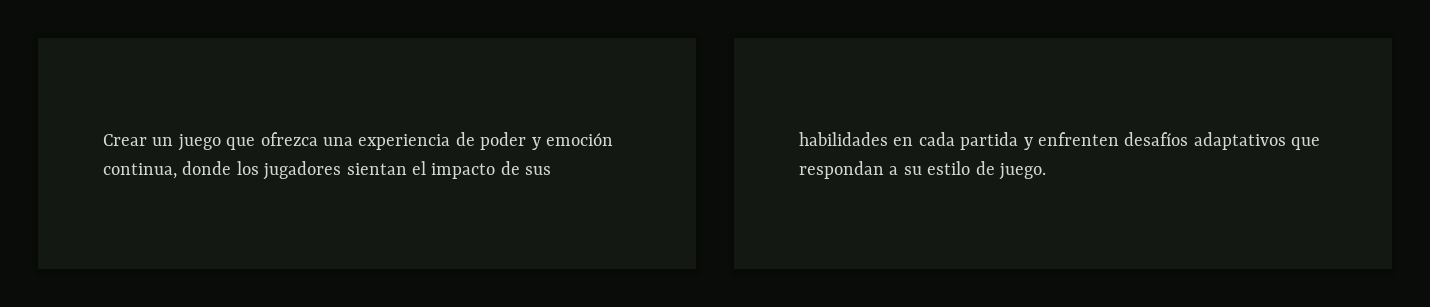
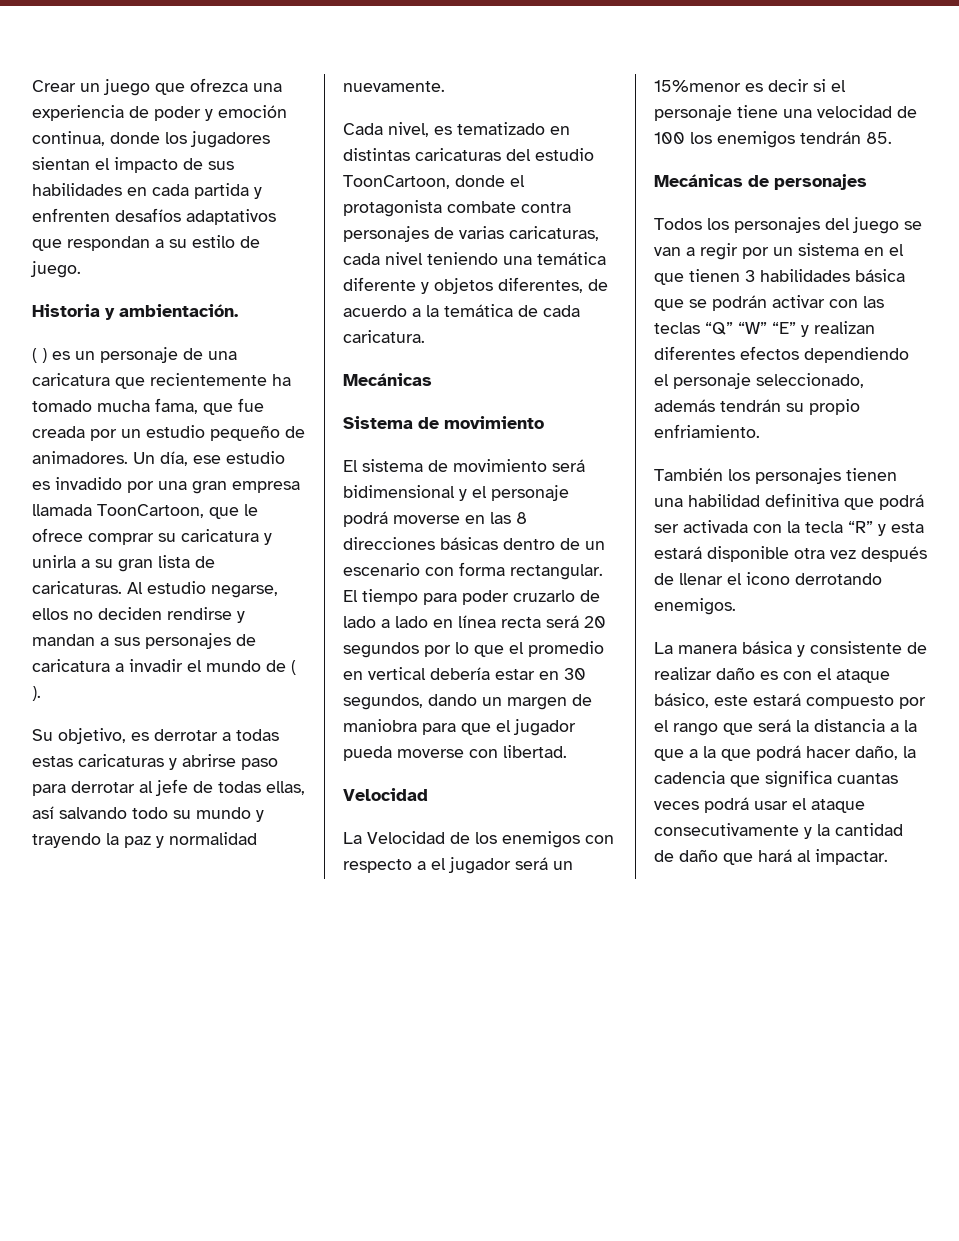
(1046, 171) none -> [32,304,238,320] [32,347,237,363] [32,373,291,389] [32,398,264,415] [32,425,305,441] [32,451,285,466] [32,477,300,494] [32,504,258,519] [32,528,272,545] [32,555,215,572] [32,581,278,598] [32,607,245,623] [32,633,256,649] [32,659,296,675] [32,686,41,701] [32,728,279,744] [32,754,278,770] [32,779,305,796] [32,806,264,822] [32,832,257,848] [343,81,445,92] [343,122,570,137] [343,148,594,161] [343,175,525,189] [343,200,571,217] [343,226,599,242] [343,252,606,265] [343,277,608,294] [343,304,580,317] [343,330,425,343] [343,373,432,386] [343,416,544,429] [343,459,585,472] [343,485,569,501] [343,511,527,527] [343,537,605,550] [343,562,603,580] [343,589,600,605] [343,615,606,628] [343,641,604,658] [343,667,586,680] [343,694,592,710] [343,719,576,736] [343,745,567,761] [343,788,428,801] [343,831,614,848] [343,857,573,874] [654,79,846,92] [654,105,917,121] [654,131,892,148] [654,174,867,190] [654,217,922,234] [654,243,904,260] [654,269,905,285] [654,295,884,311] [654,321,875,337] [654,346,909,363] [654,373,864,389] [654,399,860,415] [654,424,760,438] [654,468,897,484] [654,493,924,510] [654,520,924,536] [654,546,927,562] [654,572,882,585] [654,598,736,615] [654,641,927,657] [654,667,890,683] [654,693,926,709] [654,719,917,736] [654,745,916,761] [654,770,898,788] [654,797,865,813] [654,823,903,839] [654,849,888,865] // Historia y ambientación. // ( ) es un personaje de una caricatura que recientemente ha tomado mucha fama, que fue creada por un estudio pequeño de animadores. Un día, ese estudio es invadido por una gran empresa llamada ToonCartoon, que le ofrece comprar su caricatura y unirla a su gran lista de caricaturas. Al estudio negarse, ellos no deciden rendirse y mandan a sus personajes de caricatura a invadir el mundo de ( ). // Su objetivo, es derrotar a todas estas caricaturas y abrirse paso para derrotar al jefe de todas ellas, así salvando todo su mundo y trayendo la paz y normalidad nuevamente. // Cada nivel, es tematizado en distintas caricaturas del estudio ToonCartoon, donde el protagonista combate contra personajes de varias caricaturas, cada nivel teniendo una temática diferente y objetos diferentes, de acuerdo a la temática de cada caricatura. // Mecánicas // Sistema de movimiento // El sistema de movimiento será bidimensional y el personaje podrá moverse en las 8 direcciones básicas dentro de un escenario con forma rectangular. El tiempo para poder cruzarlo de lado a lado en línea recta será 20 segundos por lo que el promedio en vertical debería estar en 30 segundos, dando un margen de maniobra para que el jugador pueda moverse con libertad. // Velocidad // La Velocidad de los enemigos con respecto a el jugador será un 15%menor es decir si el personaje tiene una velocidad de 100 los enemigos tendrán 85. // Mecánicas de personajes // Todos los personajes del juego se van a regir por un sistema en el que tienen 3 habilidades básica que se podrán activar con las teclas “Q” “W” “E” y realizan diferentes efectos dependiendo el personaje seleccionado, además tendrán su propio enfriamiento. // También los personajes tienen una habilidad definitiva que podrá ser activada con la tecla “R” y esta estará disponible otra vez después de llenar el icono derrotando enemigos. // La manera básica y consistente de realizar daño es con el ataque básico, este estará compuesto por el rango que será la distancia a la que a la que podrá hacer daño, la cadencia que significa cuantas veces podrá usar el ataque consecutivamente y la cantidad de daño que hará al impactar.

